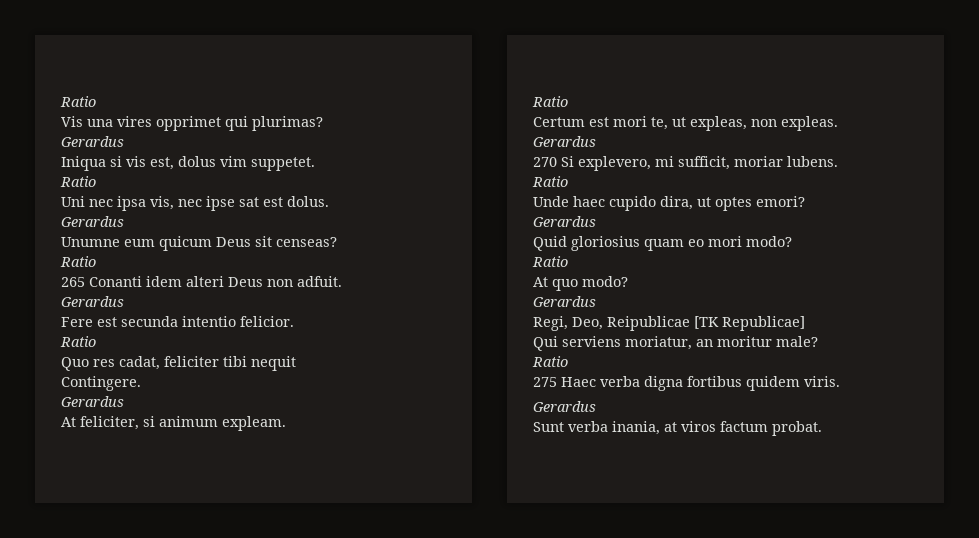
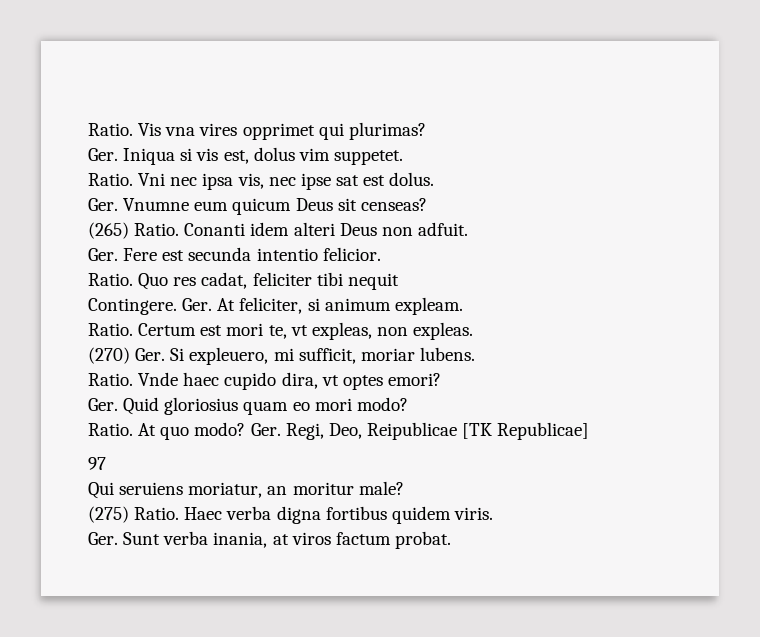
[60,96,96,107] [61,116,113,127] Ratio // Vis una -> [88,123,196,136] Ratio. Vis vna
[61,136,124,147] Gerardus // -> [88,148,118,161] Ger.
[60,176,96,187] [61,196,85,207] Ratio // Uni -> [88,173,166,186] Ratio. Vni
[61,216,124,227] [61,237,120,247] Gerardus // Unumne -> [88,198,190,211] Ger. Vnumne
[60,256,96,267] [61,277,85,287] Ratio // 265 -> [88,222,180,239] (265) Ratio.
[61,296,124,307] Gerardus // -> [88,248,118,261] Ger.
[60,336,96,347] Ratio // -> [88,273,133,286] Ratio.
[61,396,124,407] // Gerardus // -> [182,298,213,311] Ger.
[532,96,568,107] Ratio // -> [88,323,133,336] Ratio.
[672,117,686,127] ut -> [290,325,308,336] vt
[533,136,596,147] [533,156,651,171] Gerardus // 270 Si explevero, -> [88,347,269,365] (270) Ger. Si expleuero,
[532,176,568,187] [533,196,569,207] Ratio // Unde -> [88,372,179,386] Ratio. Vnde
[697,197,711,207] ut -> [321,375,339,386] vt
[533,216,596,227] Gerardus // -> [88,398,118,411] Ger.
[532,256,568,267] Ratio // -> [88,423,133,436] Ratio.
[533,296,596,307] // Gerardus // -> [250,423,281,436] Ger.
(805, 323) none -> [88,457,106,470] // 97
[562,336,621,347] serviens -> [119,482,184,495] seruiens
[532,356,568,367] [533,377,557,387] Ratio // 275 -> [88,506,180,523] (275) Ratio.
[533,401,596,412] Gerardus // -> [88,532,118,545] Ger.

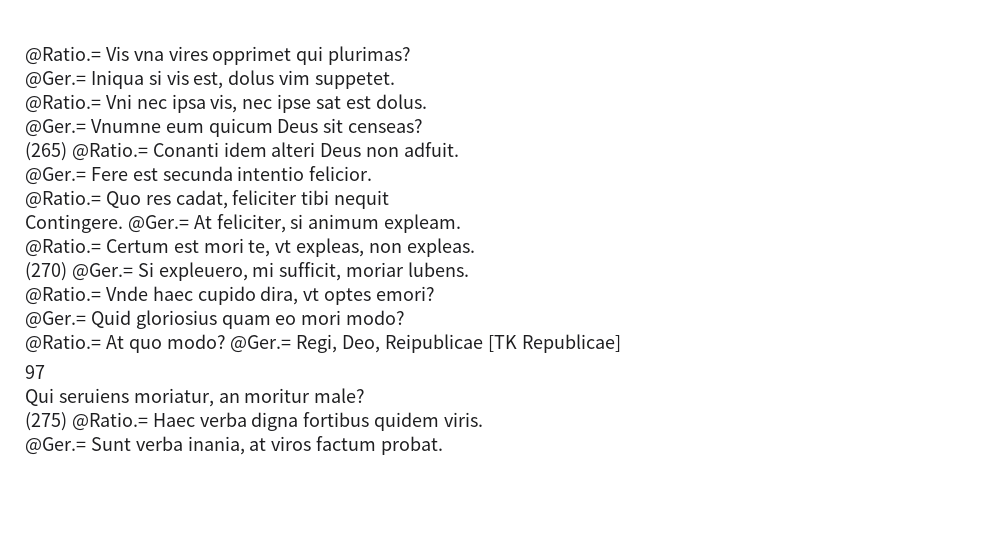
[88,123,133,136] Ratio. -> [25,46,101,65] @Ratio.=
[88,148,118,161] Ger. -> [25,71,86,89] @Ger.=
[88,173,133,186] Ratio. -> [25,94,101,113] @Ratio.=
[88,198,118,211] Ger. -> [25,119,86,137] @Ger.=
[134,223,180,236] Ratio. -> [71,142,148,161] @Ratio.=
[88,248,118,261] Ger. -> [25,167,86,185] @Ger.=
[88,273,133,286] Ratio. -> [25,190,101,209] @Ratio.=
[182,298,213,311] Ger. -> [127,215,189,233] @Ger.=
[88,323,133,336] Ratio. -> [25,238,101,257] @Ratio.=
[135,348,166,361] Ger. -> [71,263,133,281] @Ger.=
[88,373,133,386] Ratio. -> [25,286,101,305] @Ratio.=
[88,398,118,411] Ger. -> [25,311,86,329] @Ger.=
[88,423,133,436] Ratio. -> [25,334,101,353] @Ratio.=
[250,423,281,436] Ger. -> [230,335,292,353] @Ger.=
[134,507,180,520] Ratio. -> [71,412,148,431] @Ratio.=
[88,532,118,545] Ger. -> [25,437,86,455] @Ger.=

